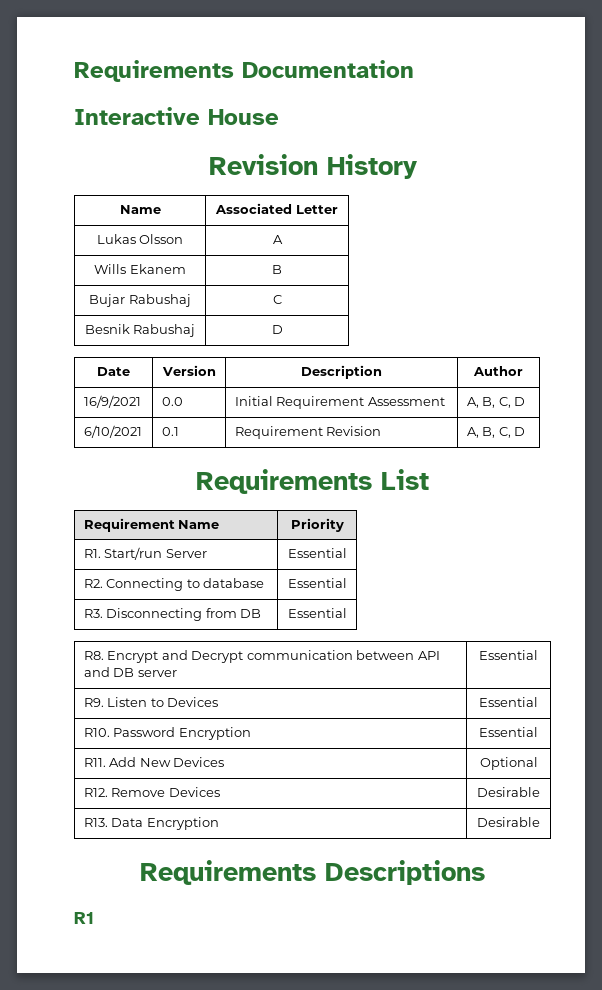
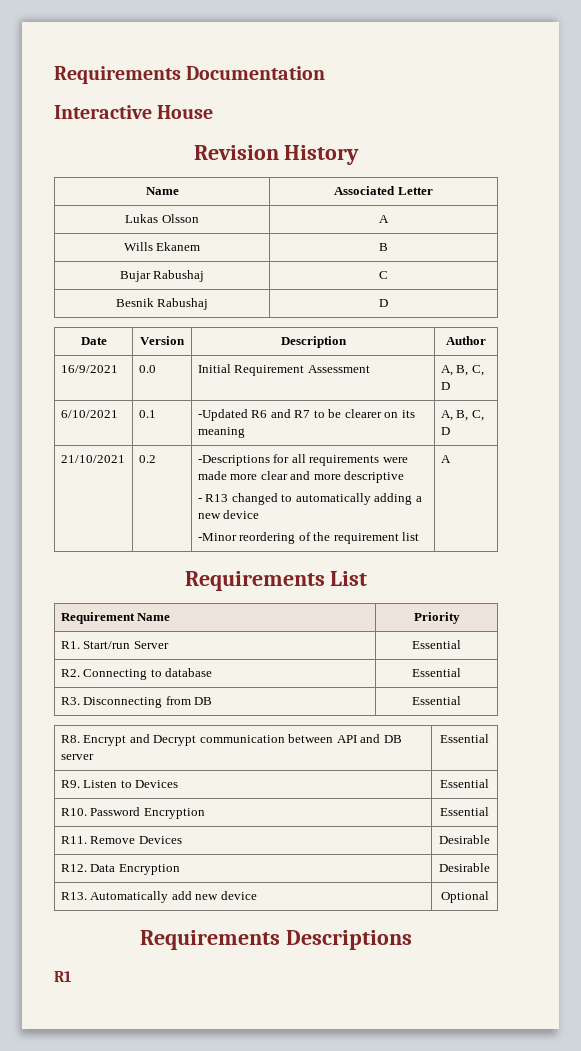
[234,426,382,439] [466,427,526,438] Requirement Revision | A, B, C, D -> [197,409,415,421] [197,427,245,438] [440,410,484,421] [440,427,450,435] [60,455,125,463] [138,455,156,463] [197,454,408,466] [197,471,405,483] [197,493,422,505] [197,510,260,519] [197,532,420,544] [440,455,451,463] -Updated R6 and R7 to be clearer on its meaning | A, B, C, D // 21/10/2021 | 0.2 | -Descriptions for all requirements were made more clear and more descriptive // - R13 changed to automatically adding a new device // -Minor reordering of the requirement list | A
[109,757,225,767] [479,757,538,770] [83,788,108,797] Add New Devices | Optional // R12. -> (87, 840) none
[83,818,108,827] R13. -> [60,864,87,872] R12.
(540, 822) none -> [60,891,257,903] [440,891,489,903] // R13. Automatically add new device | Optional

